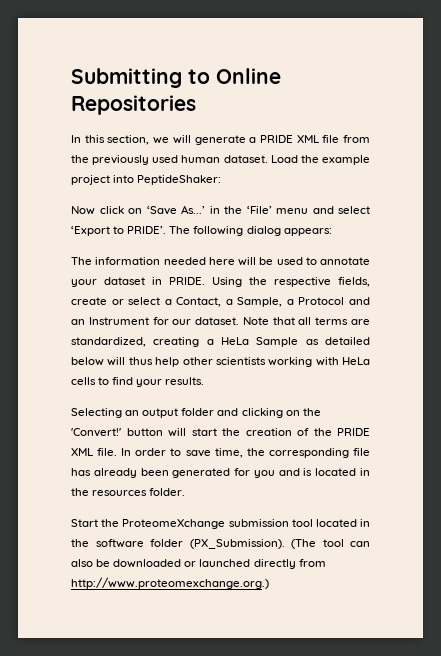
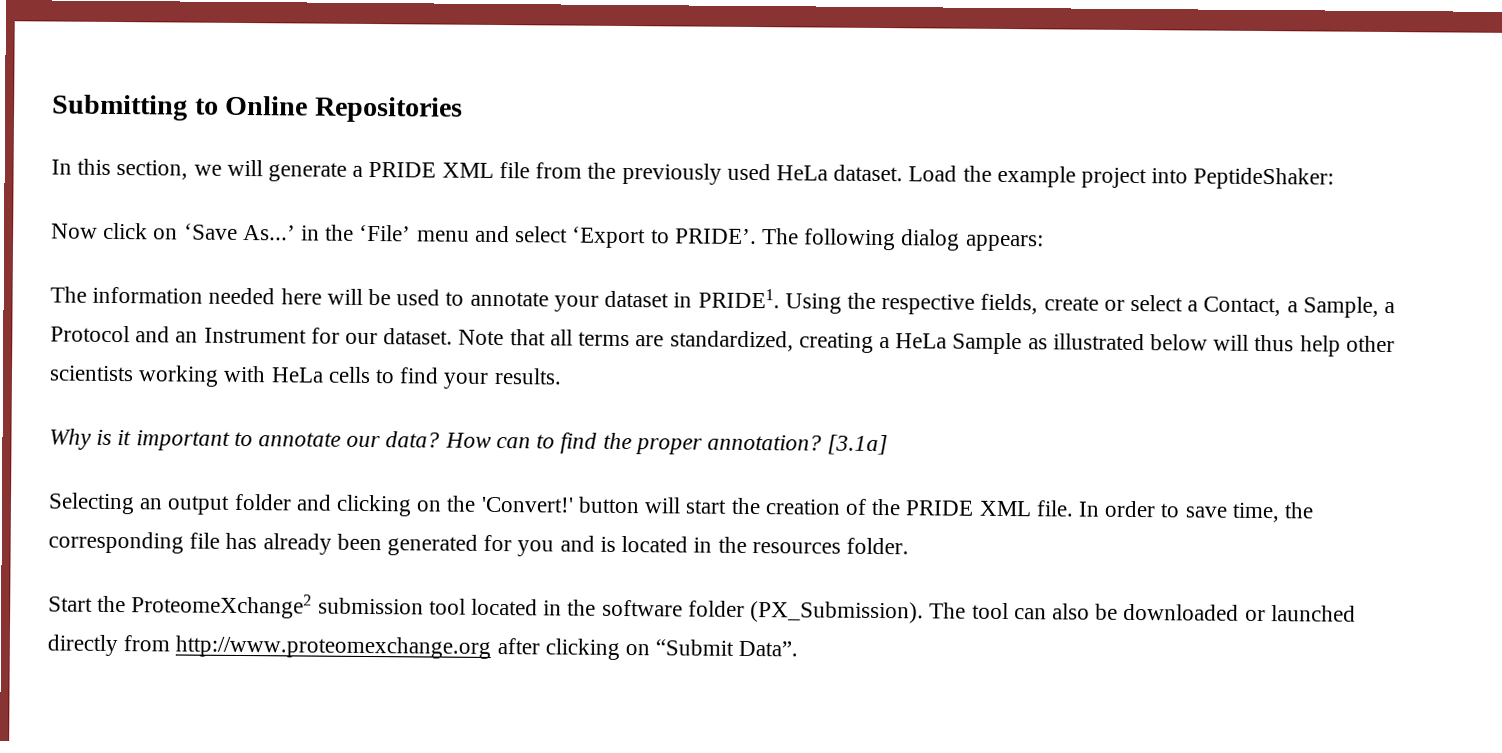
[181,155,221,163] human -> [775,165,828,181] HeLa
[169,277,205,285] PRIDE. -> [697,288,780,309] PRIDE1.
[325,337,370,345] detailed -> [1052,333,1145,351] illustrated
(205, 381) none -> [49,428,889,456] // Why is it important to annotate our data? How can to find the proper annotation? [3.1a]
[122,519,226,529] ProteomeXchange -> [131,593,313,619] ProteomeXchange2
[291,539,316,549] (The -> [929,602,967,619] The
[71,577,269,589] http://www.proteomexchange.org.) -> [175,635,799,660] http://www.proteomexchange.org after clicking on “Submit Data”.

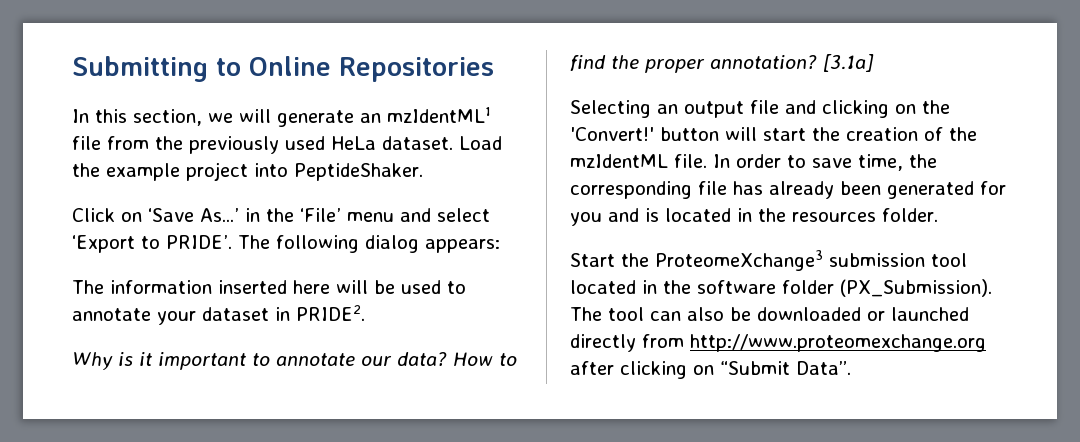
[352,161,494,178] a PRIDE XML -> [360,107,491,123] an mzIdentML1
[1193,167,1335,190] [51,222,149,240] PeptideShaker: // Now click -> [294,163,423,181] [72,208,115,222] PeptideShaker. // Click
[208,287,276,305] needed -> [218,280,287,294] inserted
[697,288,1396,318] [50,325,1395,357] [49,365,562,389] PRIDE1. Using the respective fields, create or select a Contact, a Sample, a Protocol and an Instrument for our dataset. Note that all terms are standardized, creating a HeLa Sample as illustrated below will thus help other scientists working with HeLa cells to find your results. -> [296,305,365,321] PRIDE2.
[495,436,531,449] can -> (493, 359) none
[233,493,292,511] folder -> [750,100,779,114] file
[905,500,1032,517] PRIDE XML -> [570,154,668,168] mzIdentML
[131,593,313,619] ProteomeXchange2 -> [655,250,823,271] ProteomeXchange3

